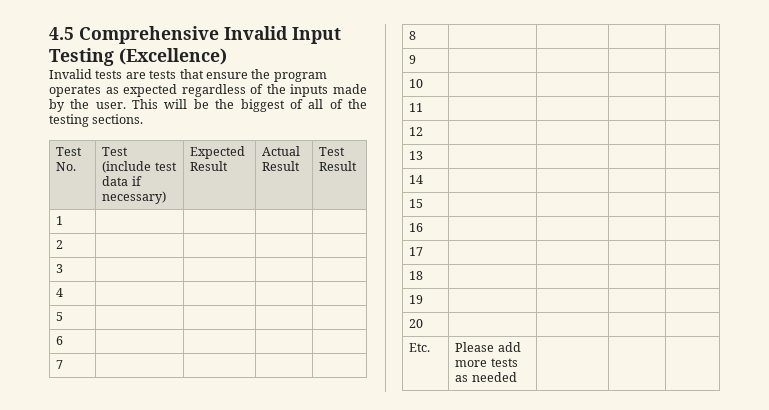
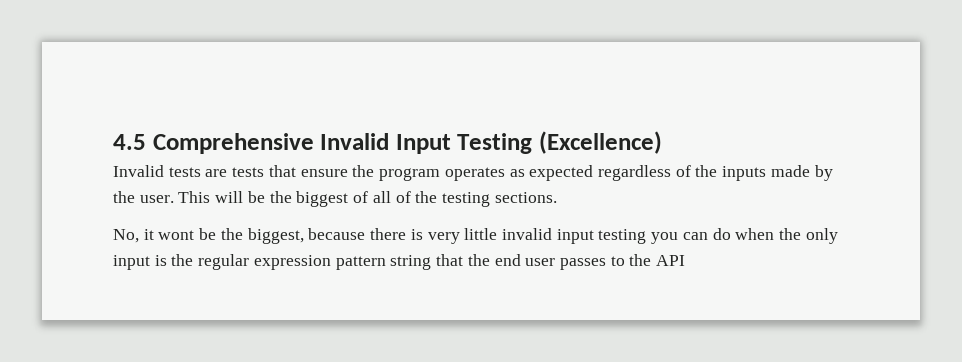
[56,147,83,156] [56,162,77,171] [102,147,129,156] [102,161,177,173] [102,176,142,186] [102,191,167,204] [190,146,246,159] [190,161,229,171] [262,146,301,156] [262,161,301,171] [319,147,346,156] [319,161,358,171] [56,216,64,225] [56,240,64,249] [56,264,64,273] [56,288,64,297] [56,312,64,321] [56,336,64,345] [56,360,64,369] [409,31,417,40] [409,55,417,64] [409,79,424,88] [409,103,424,112] [409,127,424,136] [409,151,424,160] [409,175,424,184] [409,199,424,208] [409,223,424,232] [409,247,424,256] [409,271,424,280] [409,295,424,304] [409,319,424,328] [409,343,431,352] [455,342,521,352] [455,358,518,367] [455,372,517,382] // Test No. | Test (include test data if necessary) | Expected Result | Actual Result | Test Result // 1 | | | | // 2 | | | | // 3 | | | | // 4 | | | | // 5 | | | | // 6 | | | | // 7 | | | | // 8 | | | | // 9 | | | | // 10 | | | | // 11 | | | | // 12 | | | | // 13 | | | | // 14 | | | | // 15 | | | | // 16 | | | | // 17 | | | | // 18 | | | | // 19 | | | | // 20 | | | | // Etc. | Please add more tests as needed | | | -> [113,228,838,244] [113,254,686,270] // No, it wont be the biggest, because there is very little invalid input testing you can do when the only input is the regular expression pattern string that the end user passes to the API

